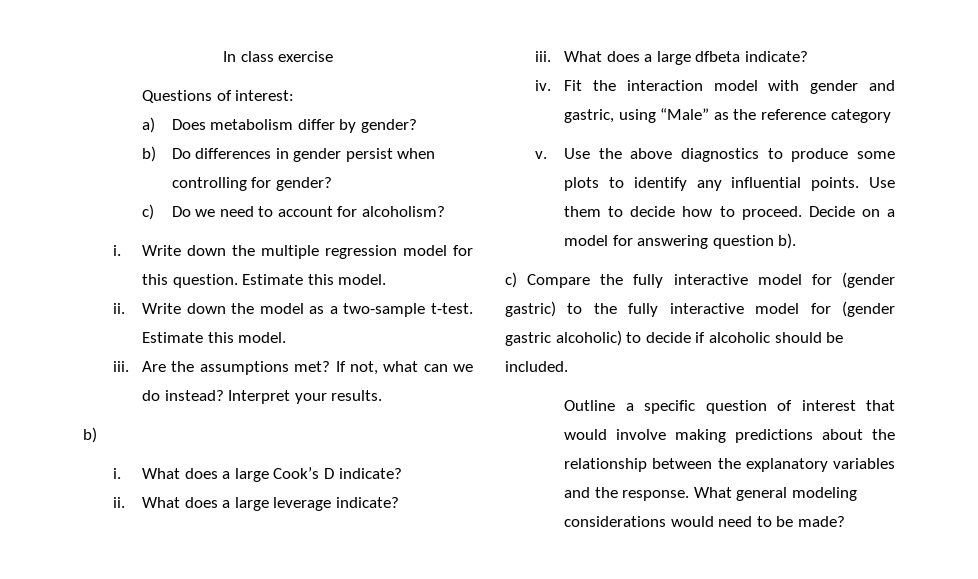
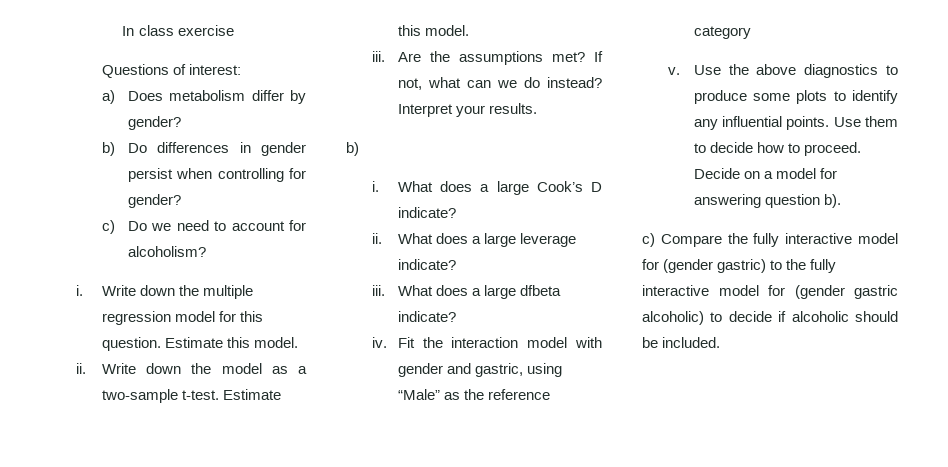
[564,400,895,414] [564,429,895,443] [564,458,895,472] [564,487,857,501] [564,516,845,527] // Outline a specific question of interest that would involve making predictions about the relationship between the explanatory variables and the response. What general modeling considerations would need to be made? -> (721, 342) none

